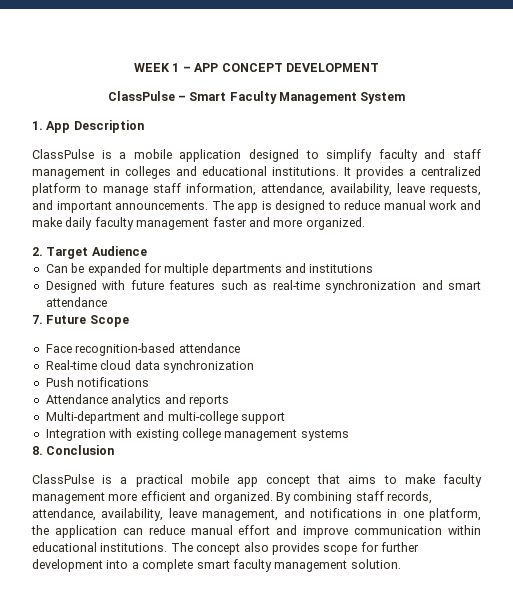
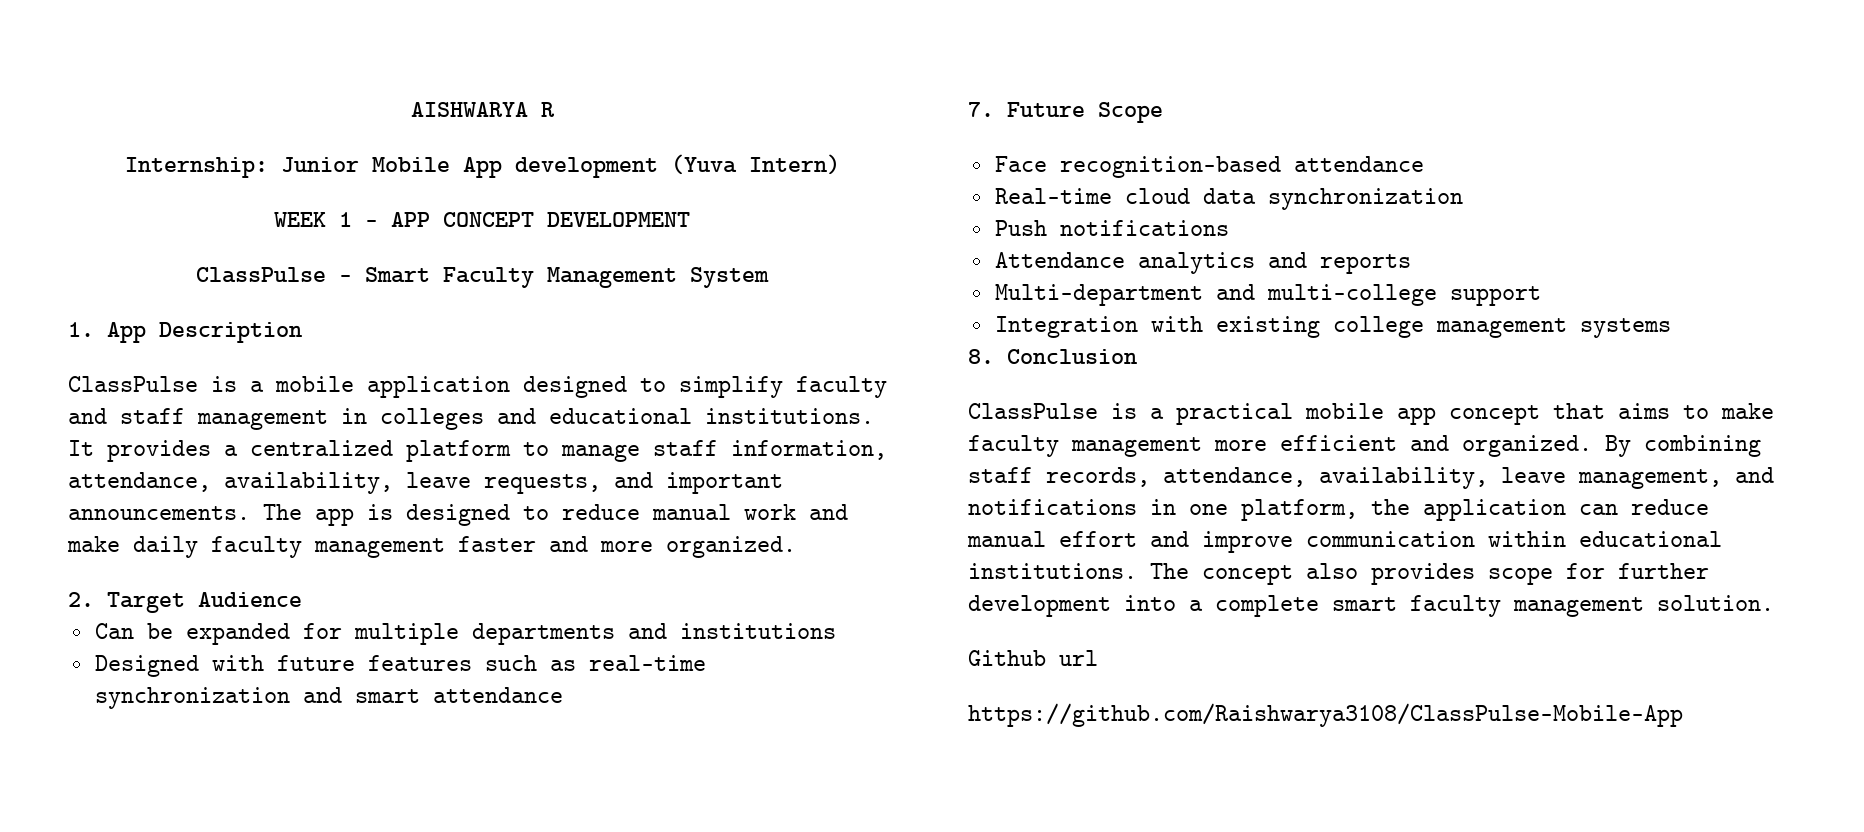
(134, 67) none -> [410,102,555,117] [124,154,840,178] AISHWARYA R // Internship: Junior Mobile App development (Yuva Intern) //
(401, 564) none -> [968,650,1098,666] [968,703,1683,727] // Github url // https://github.com/Raishwarya3108/ClassPulse-Mobile-App

